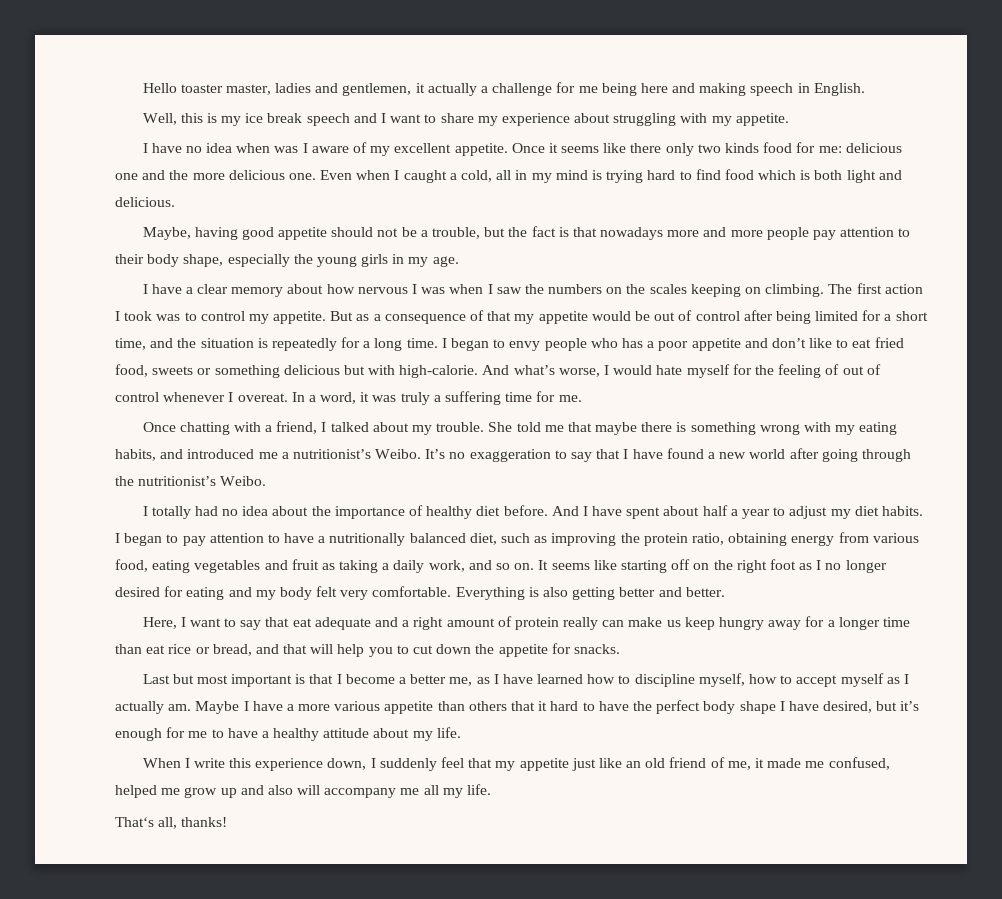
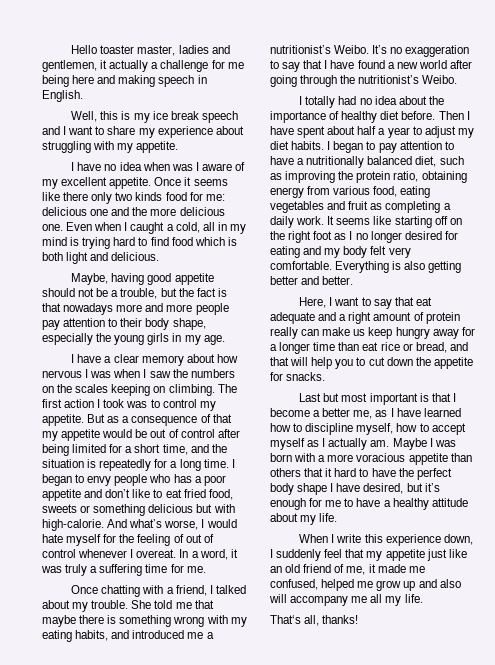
[551,506,579,516] And -> [438,111,464,120] Then
[339,560,379,573] taking -> [385,201,441,213] completing
[428,560,535,572] work, and so on. -> [296,216,325,225] work.
[252,701,283,711] have -> [434,440,456,447] [270,453,316,462] was born with
[334,701,381,711] various -> [356,453,406,462] voracious

